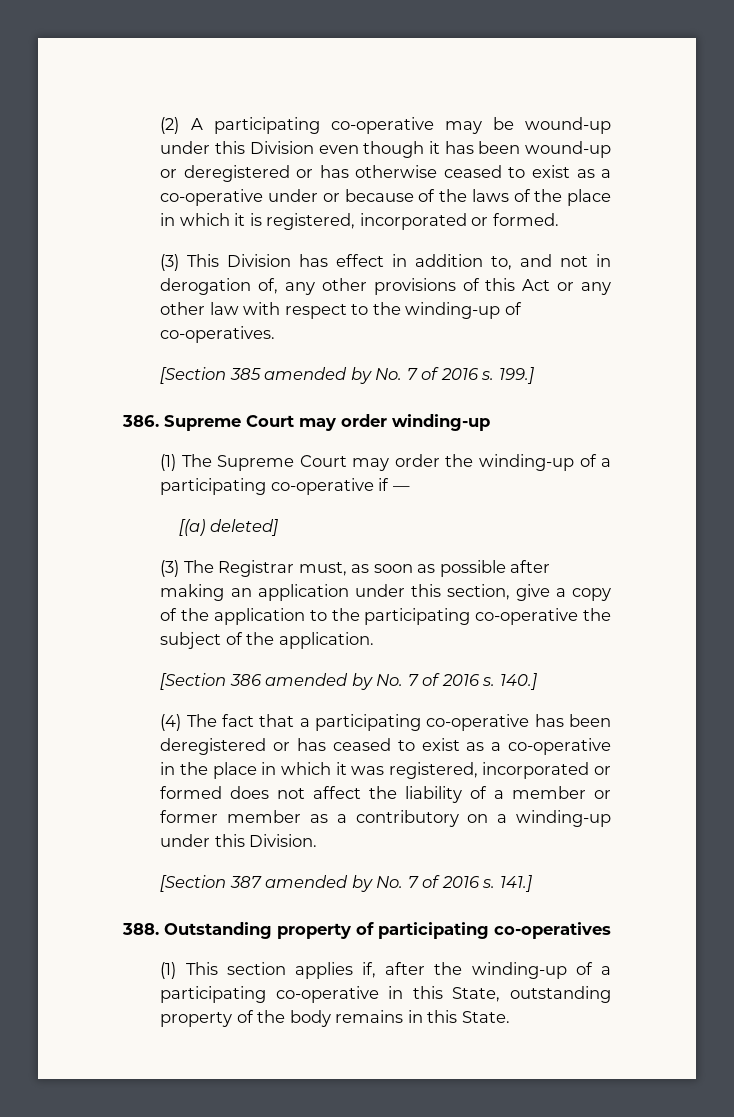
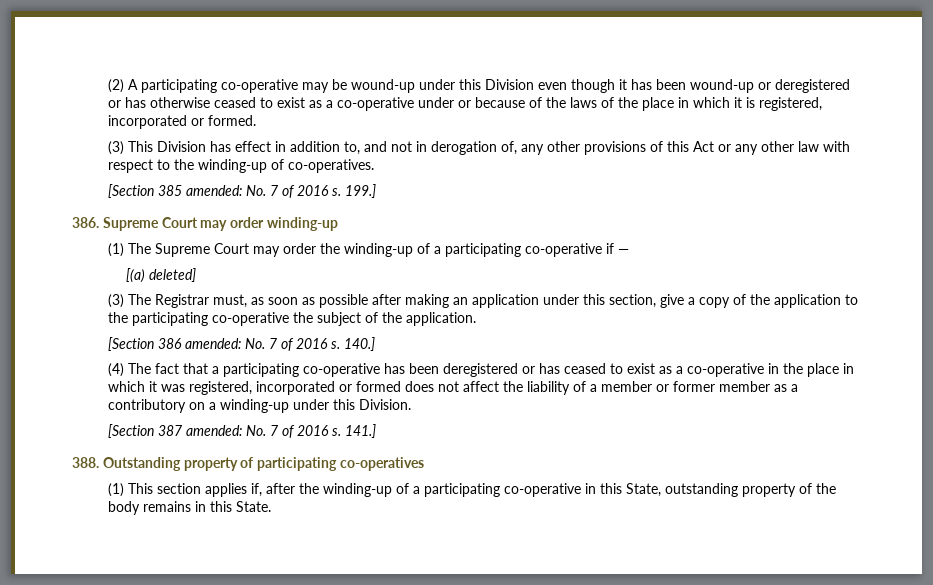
[264,367,372,384] amended by -> [186,185,243,196] amended:
[265,673,373,690] amended by -> [185,338,242,349] amended:
[265,875,373,892] amended by -> [186,425,243,436] amended:

